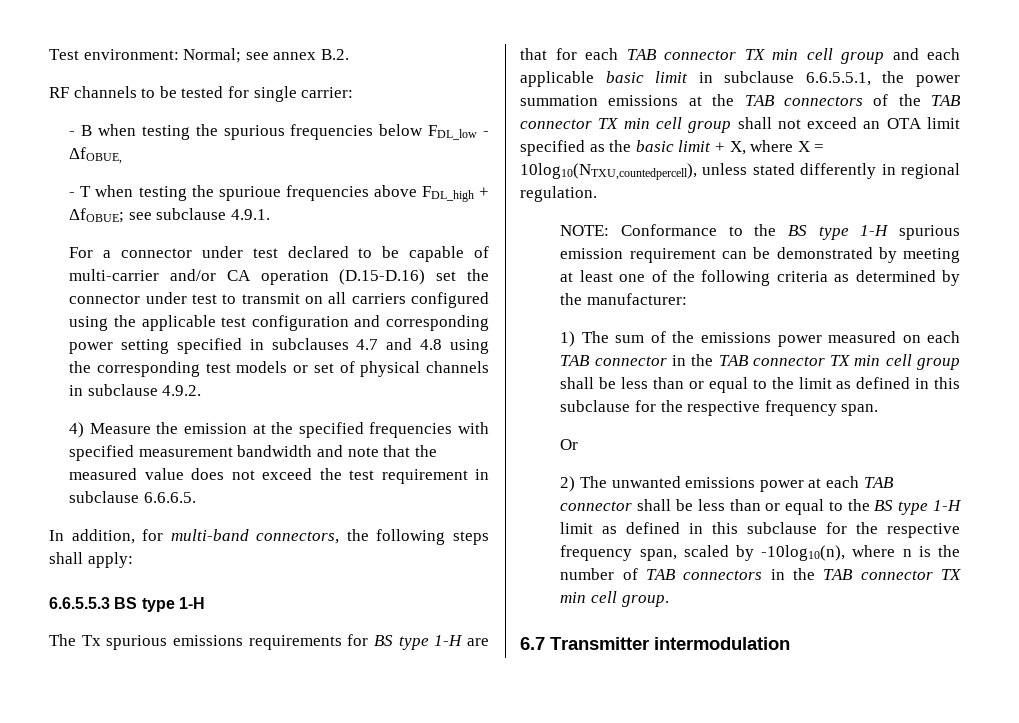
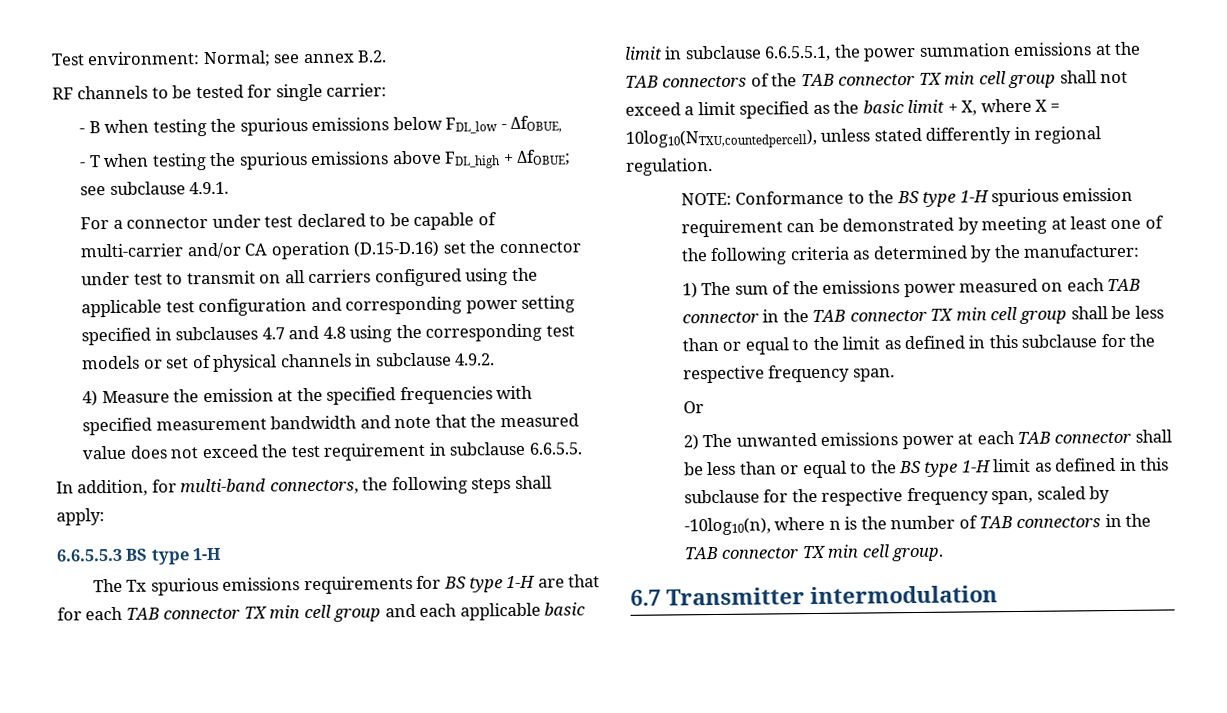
[290,124,374,140] frequencies -> [311,117,390,131] emissions
[218,185,369,201] spurioue frequencies -> [238,151,390,170] spurious emissions
[143,492,196,503] 6.6.6.5. -> [528,442,582,455] 6.6.5.5.
[863,118,922,129] an OTA -> [684,106,695,116] a

